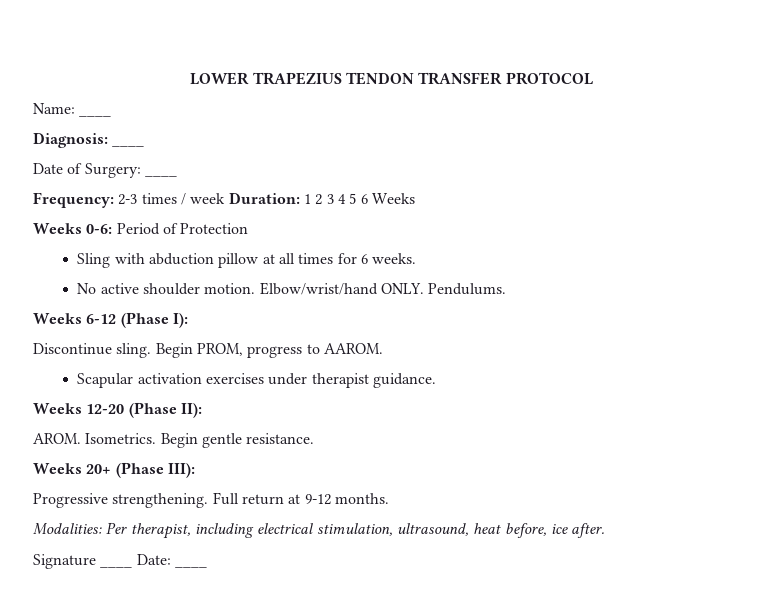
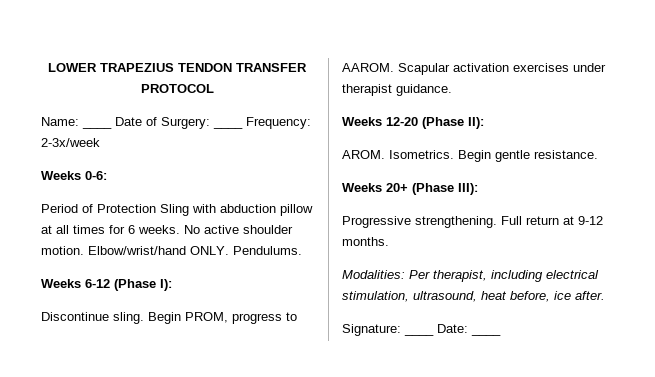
[33,132,145,148] // Diagnosis: ____ // -> (112, 127) none
[33,192,415,208] // Frequency: 2-3 times / week Duration: 1 2 3 4 5 6 Weeks -> [246,117,311,129] [41,138,100,147] Frequency: 2-3x/week
(113, 229) none -> (107, 175) //
(249, 228) // -> (156, 208) none
(417, 258) // -> (180, 229) none
(383, 348) // -> (394, 67) none
[33,554,96,569] Signature -> [342,324,401,336] Signature:

